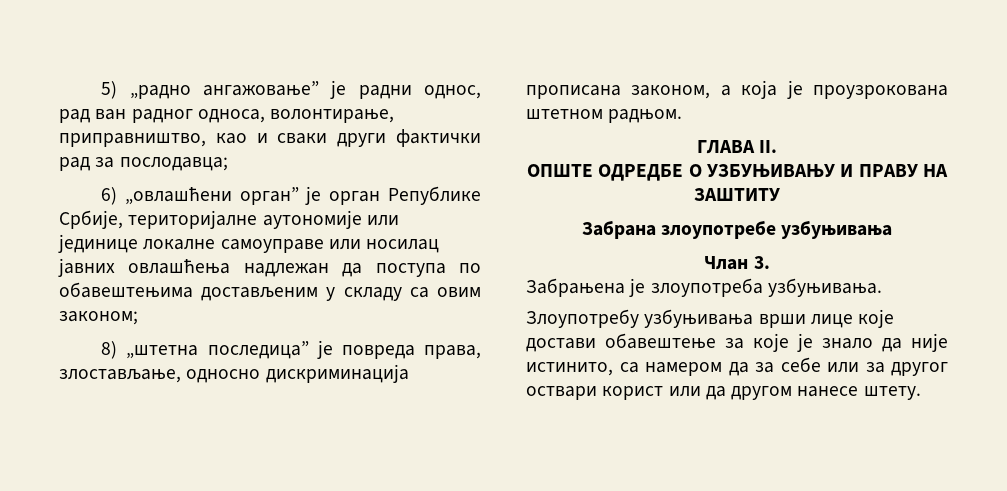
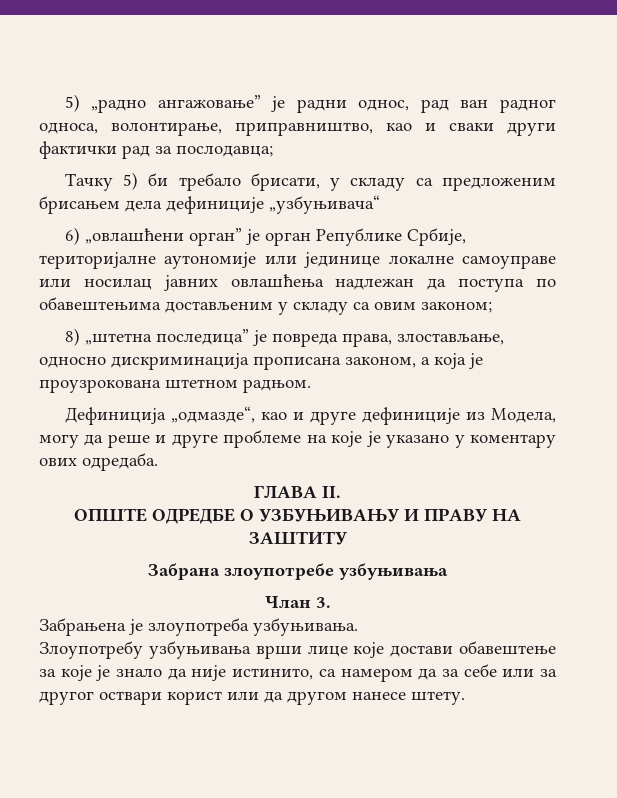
(228, 164) none -> [64,172,556,191] [39,195,380,214] // Тачку 5) би требало брисати, у складу са предложеним брисањем дела дефиниције „узбуњивача“
(683, 116) none -> [64,406,556,425] [39,430,556,448] [39,453,158,471] // Дефиниција „одмазде“, као и друге дефиниције из Модела, могу да реше и друге проблеме на које је указано у коментару ових одредаба.

